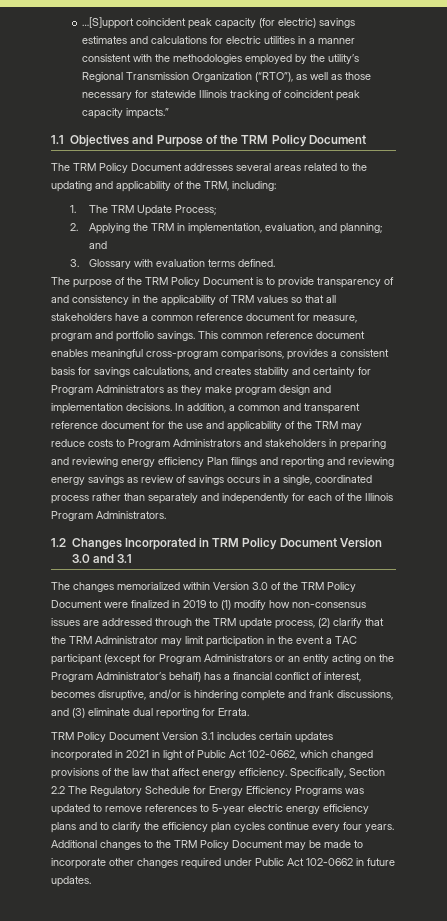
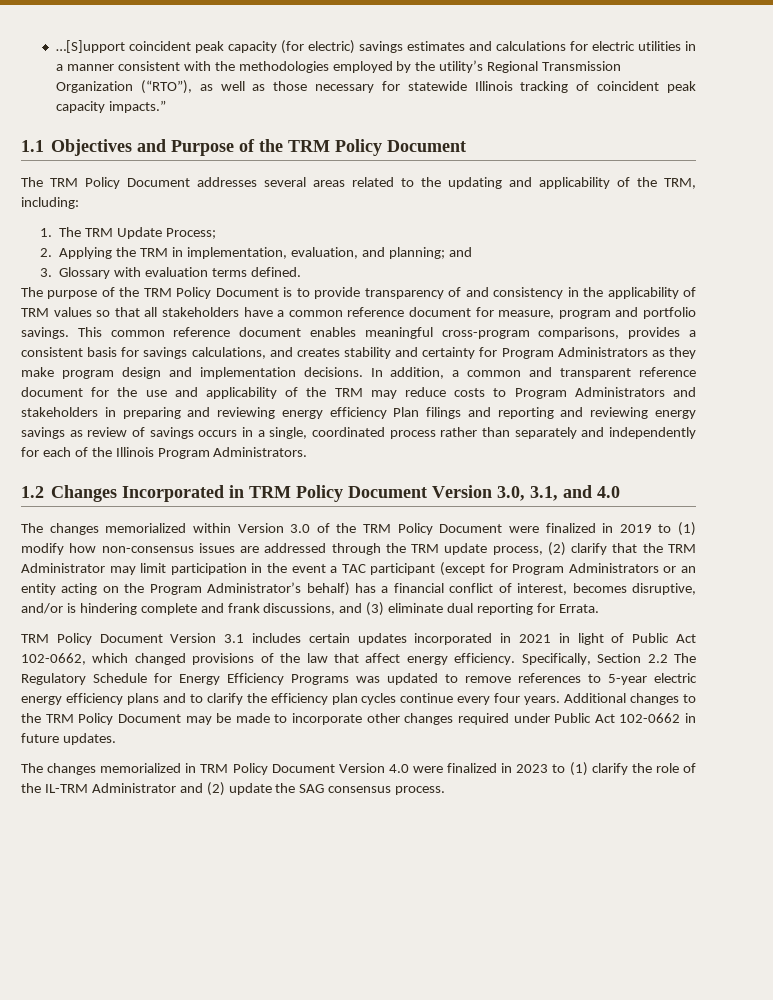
[71,554,132,563] 3.0 and 3.1 -> [497,485,621,501] 3.0, 3.1, and 4.0
(91, 881) none -> [21,762,696,776] [21,782,446,796] // The changes memorialized in TRM Policy Document Version 4.0 were finalized in 2023 to (1) clarify the role of the IL-TRM Administrator and (2) update the SAG consensus process.

